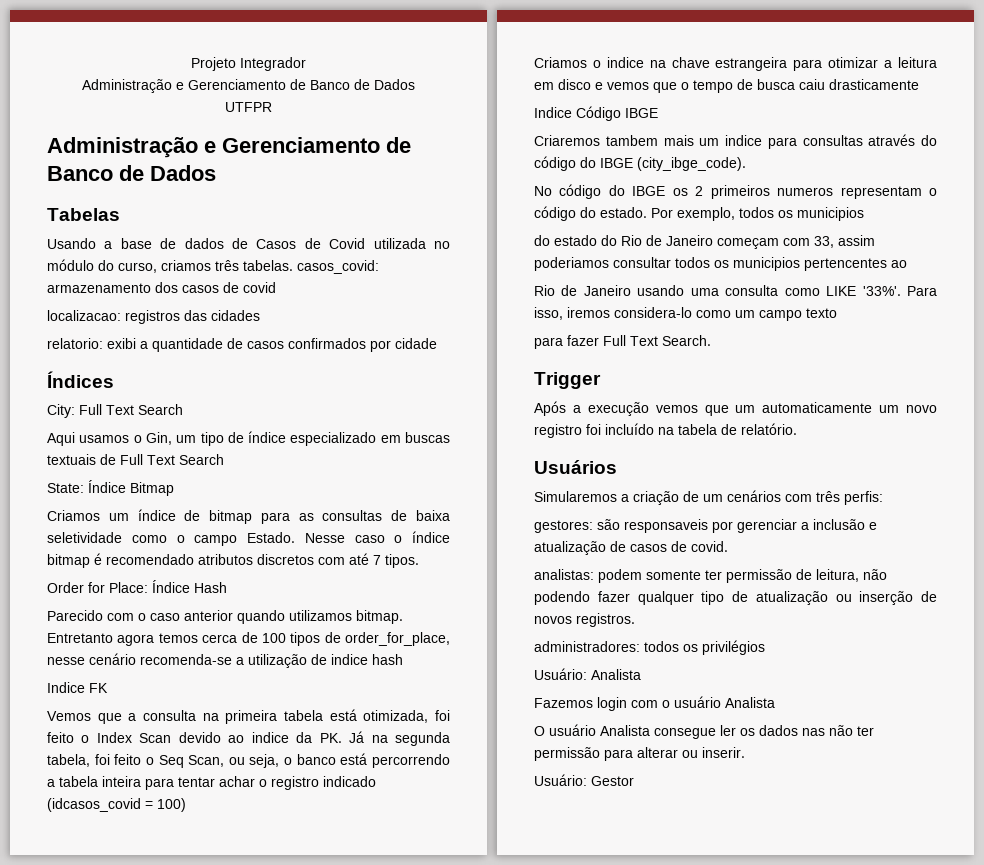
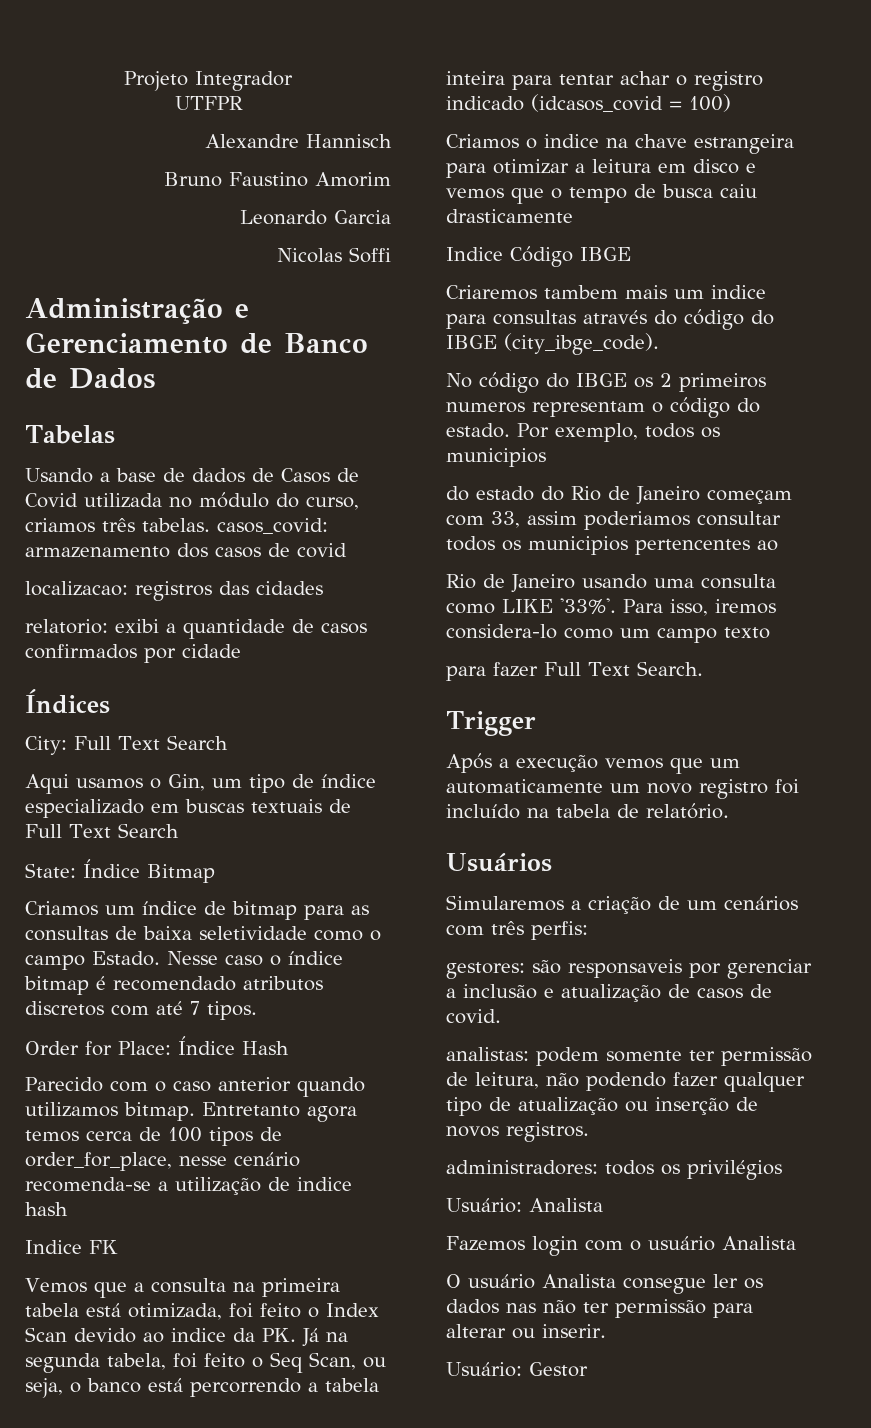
[82,79,415,93] [225,102,272,112] Administração e Gerenciamento de Banco de Dados // UTFPR -> [174,96,243,110] [205,134,392,148] [164,172,391,187] [240,210,391,225] [277,247,391,263] UTFPR // Alexandre Hannisch // Bruno Faustino Amorim // Leonardo Garcia // Nicolas Soffi

